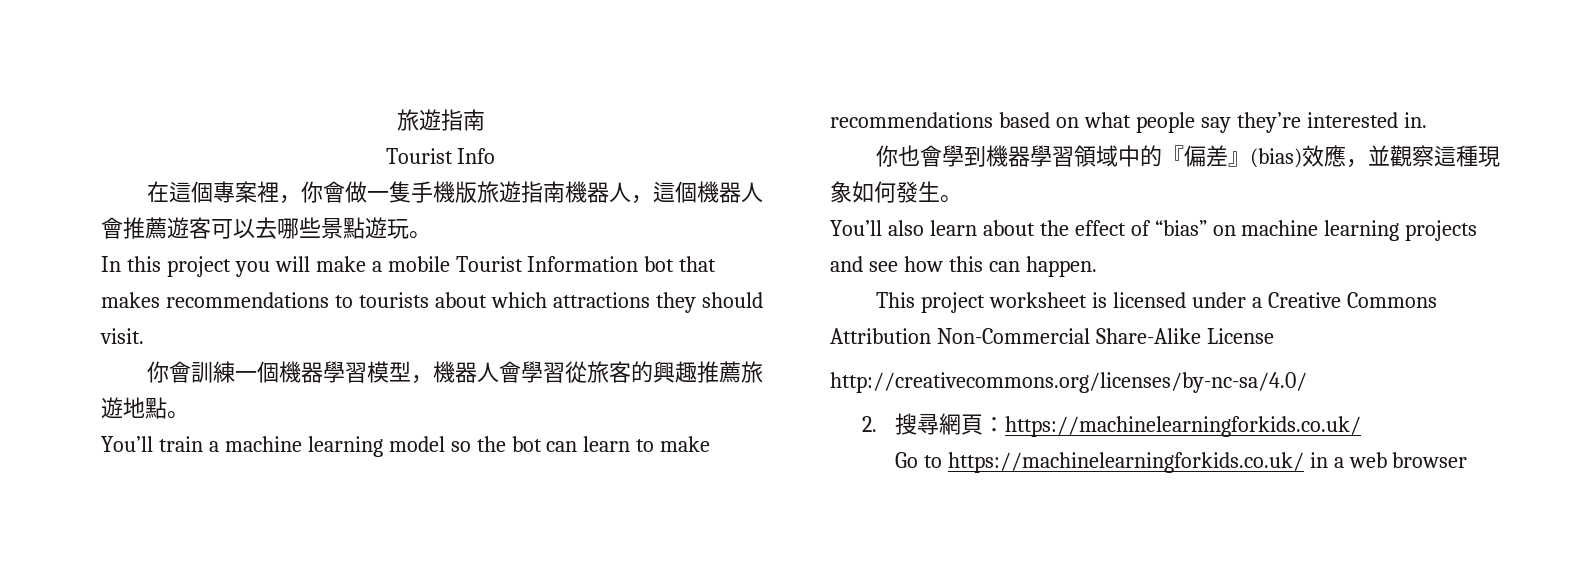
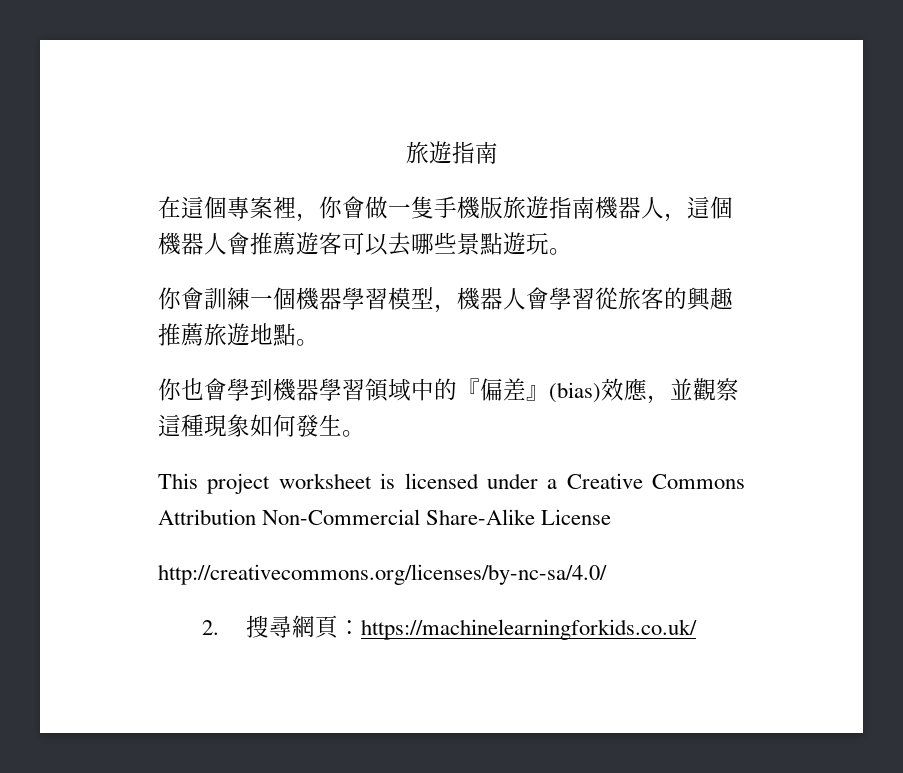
[396,109,485,131] [385,148,496,164] 旅遊指南 // Tourist Info -> [405,141,498,164] 旅遊指南
[101,256,717,277] [101,292,763,313] [100,328,144,344] // In this project you will make a mobile Tourist Information bot that makes recommendations to tourists about which attractions they should visit. -> (572, 251) none
[101,436,711,457] [830,112,1427,133] // You’ll train a machine learning model so the bot can learn to make recommendations based on what people say they’re interested in. -> (319, 342) none
[830,220,1478,241] [830,256,1097,277] // You’ll also learn about the effect of “bias” on machine learning projects and see how this can happen. -> (365, 433) none
[894,452,1468,473] // Go to https://machinelearningforkids.co.uk/ in a web browser -> (697, 629) none

